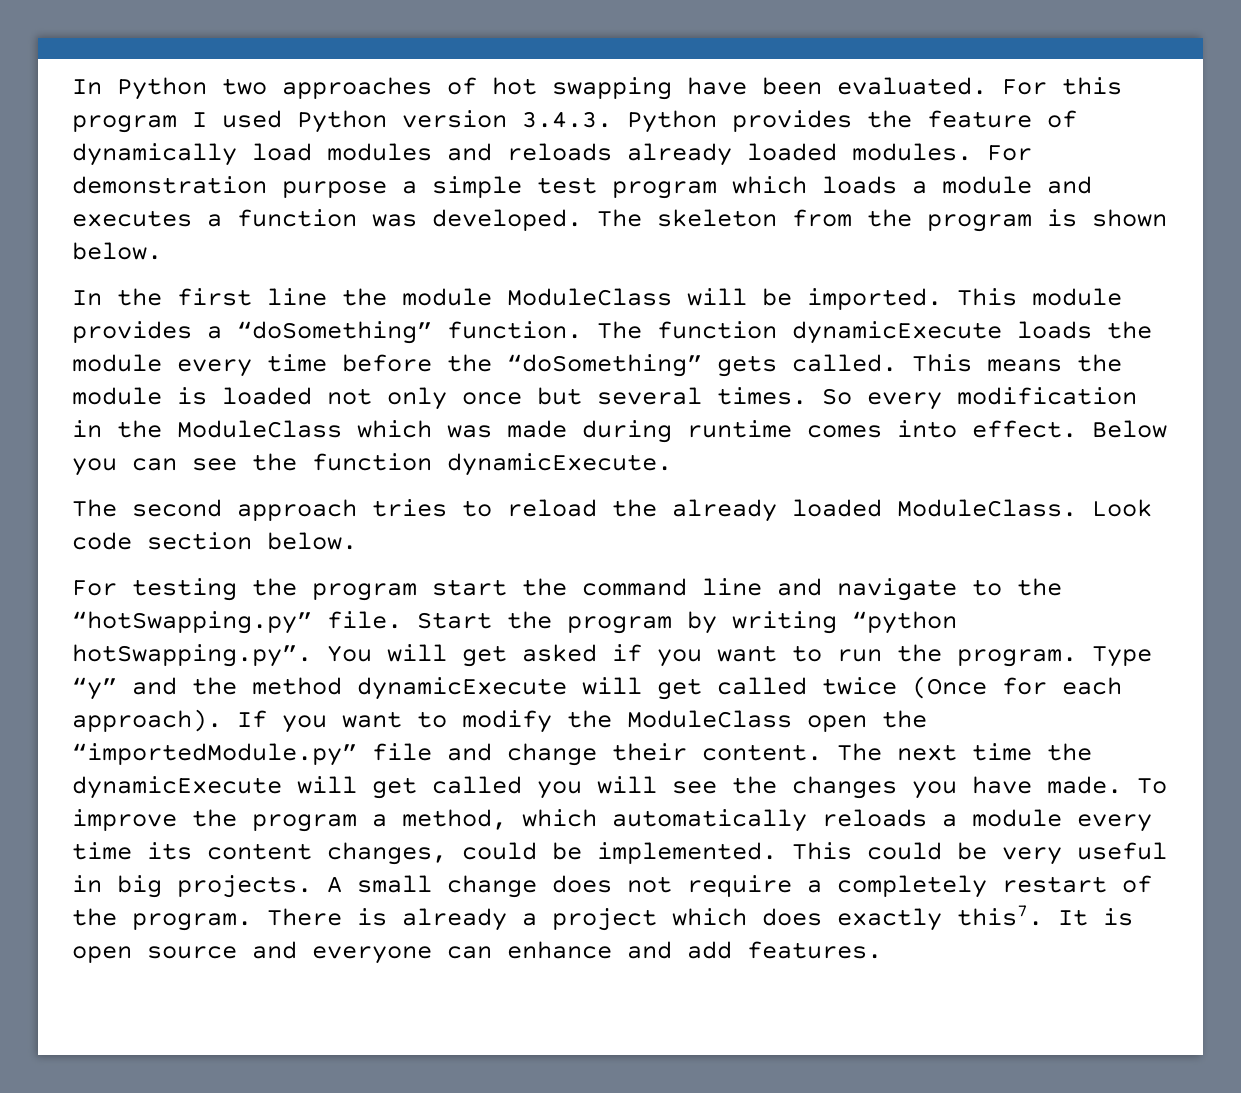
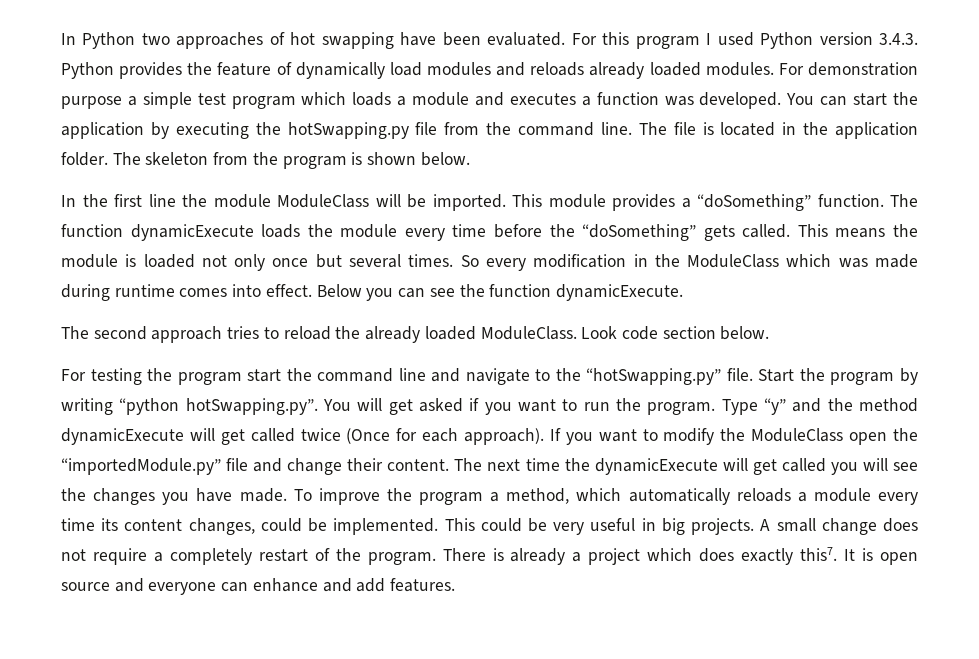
(582, 220) none -> [786,92,919,106] [61,122,918,139] [61,152,108,166] You can start the application by executing the hotSwapping.py file from the command line. The file is located in the application folder.

